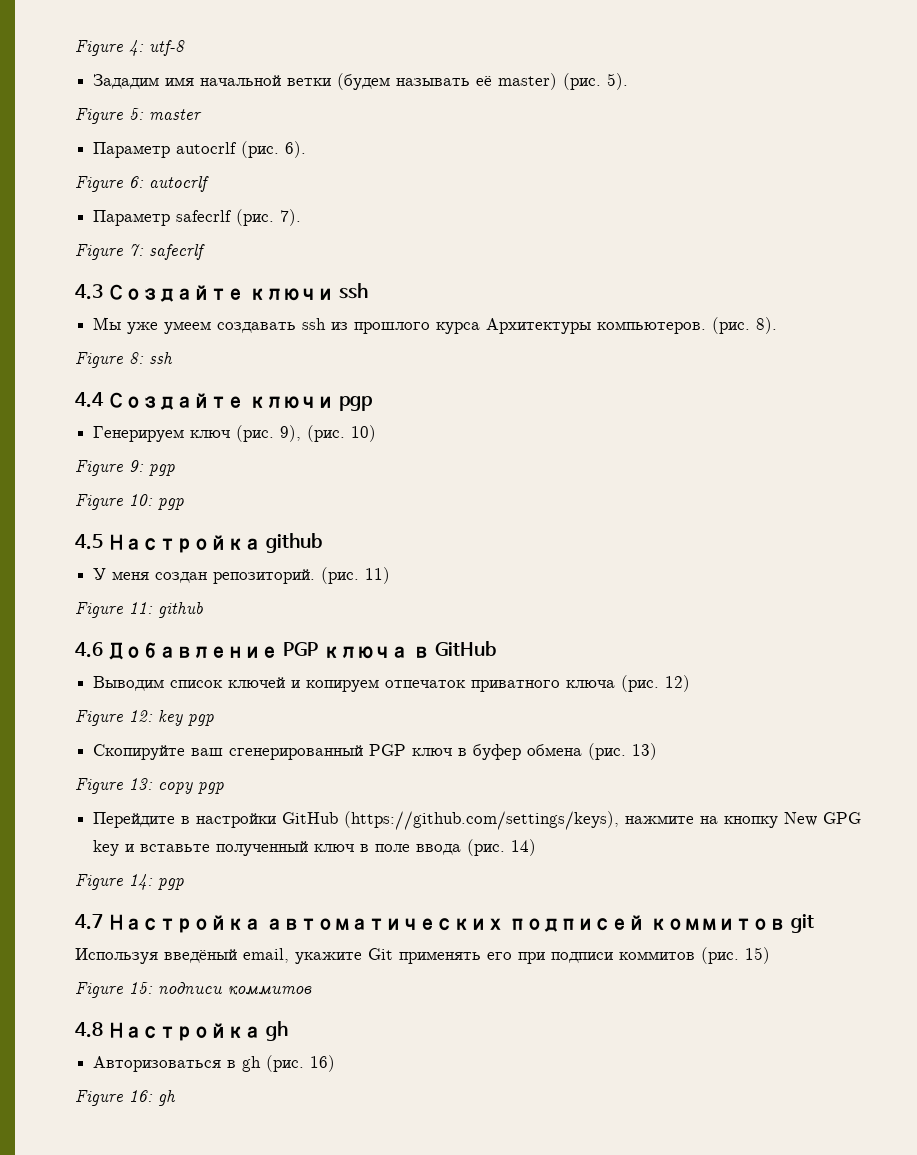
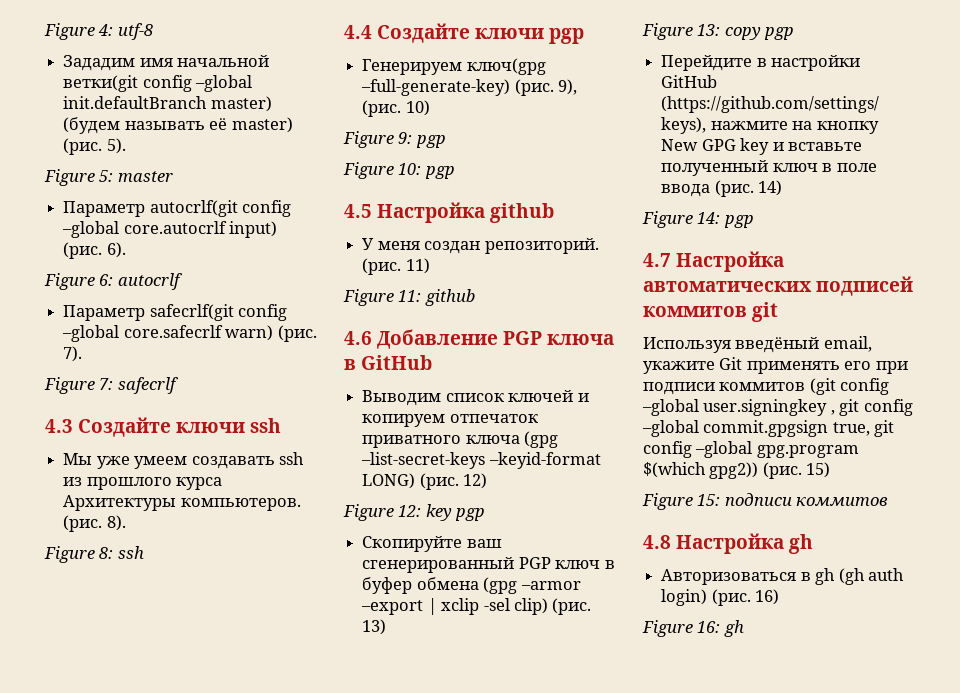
[287,78,332,86] ветки -> [63,75,253,92] [63,96,272,112] ветки(git config –global init.defaultBranch master)
[176,142,238,154] autocrlf -> [149,200,292,217] [62,221,278,238] autocrlf(git config –global core.autocrlf input)
[176,210,233,222] safecrlf -> [149,304,288,321] [62,325,274,342] safecrlf(git config –global core.safecrlf warn)
[190,430,231,438] ключ -> [466,58,546,75] [361,79,511,96] ключ(gpg –full-generate-key)
(616, 684) none -> [524,431,559,448] [361,452,601,469] [362,473,416,489] (gpg –list-secret-keys –keyid-format LONG)
(583, 750) none -> [483,577,581,594] [361,598,548,615] (gpg –armor –export | xclip -sel clip)
(695, 955) none -> [809,378,890,395] [642,399,913,416] [642,420,895,437] [643,441,859,458] [643,462,759,479] (git config –global user.signingkey , git config –global commit.gpgsign true, git config –global gpg.program $(which gpg2))
(262, 1064) none -> [838,568,904,585] [661,589,708,606] (gh auth login)

